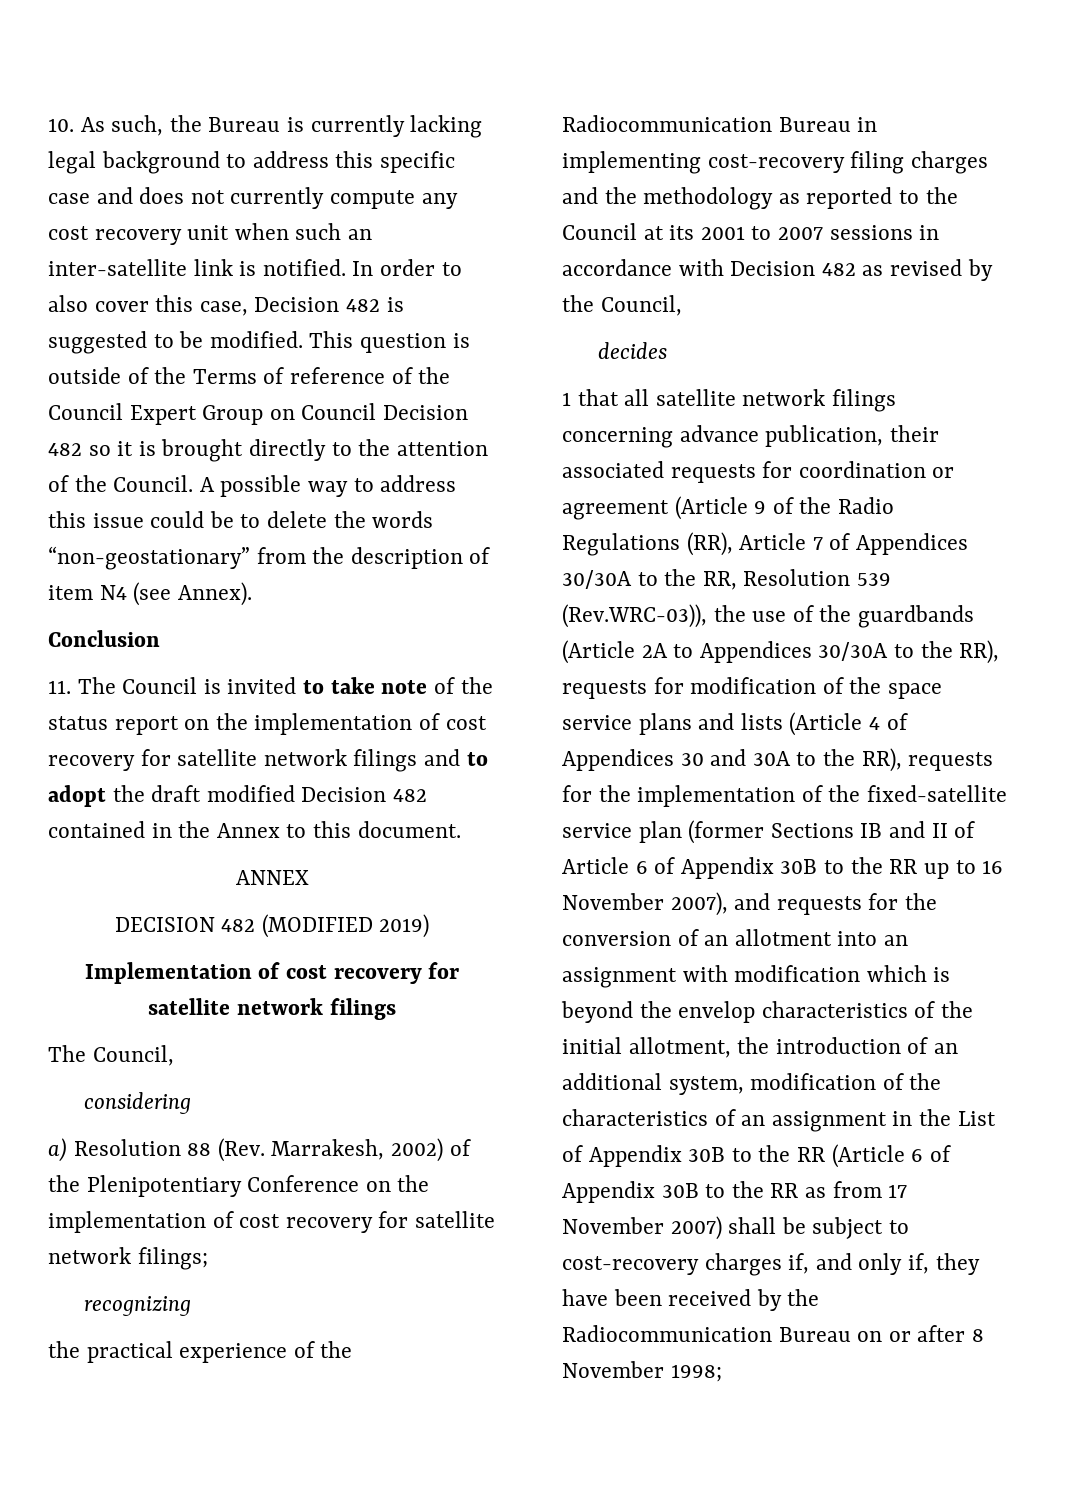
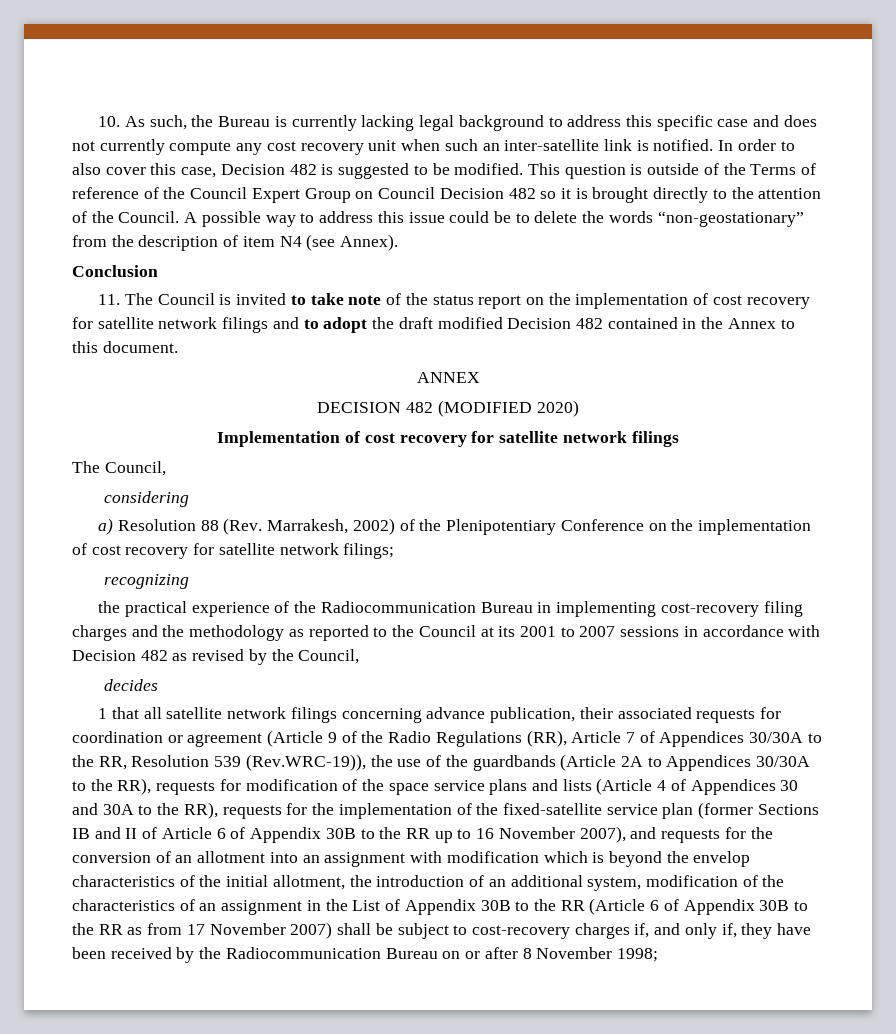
[379,914,430,938] 2019) -> [536,400,579,417] 2020)
[562,604,707,628] (Rev.WRC-03)), -> [245,754,366,771] (Rev.WRC-19)),

